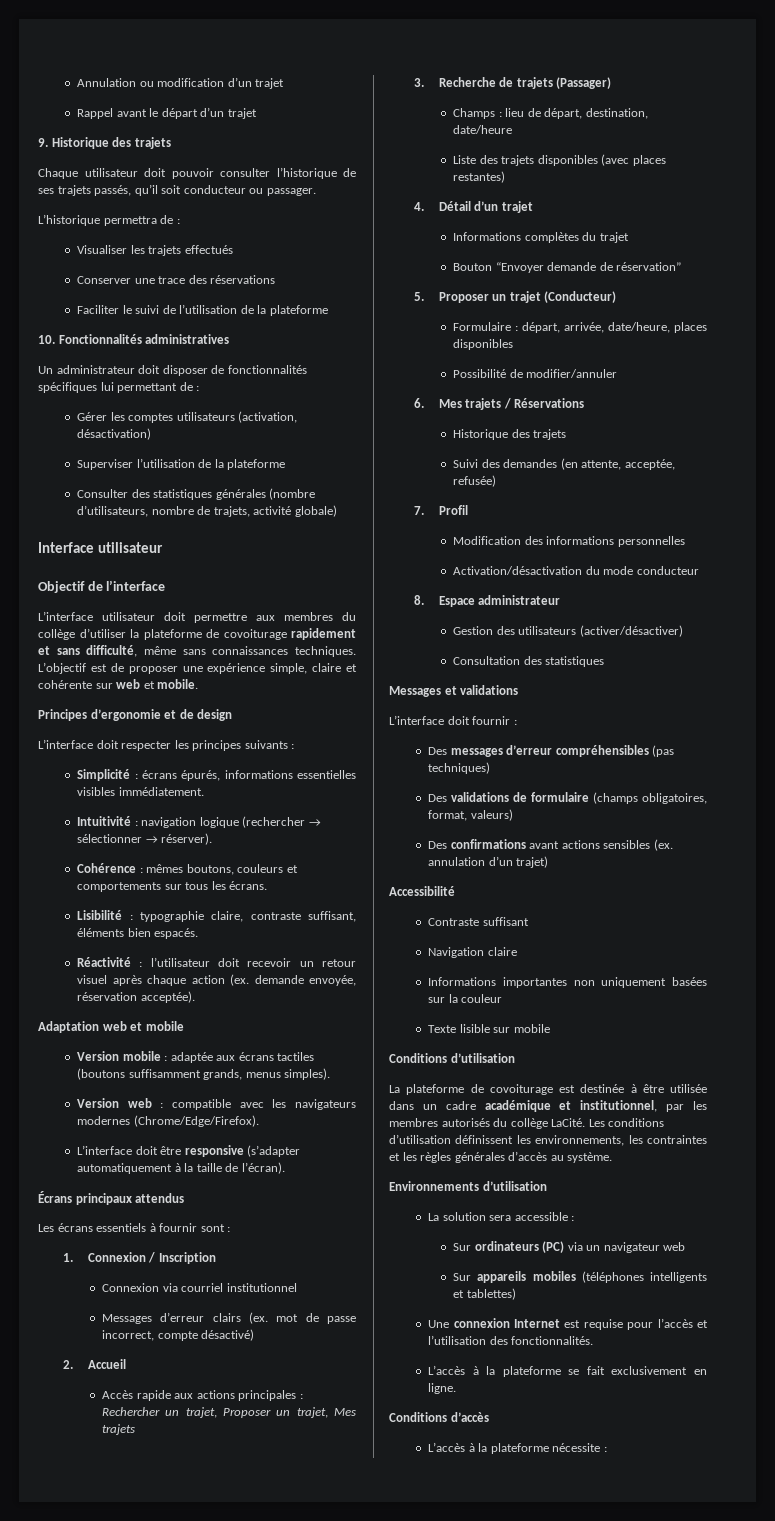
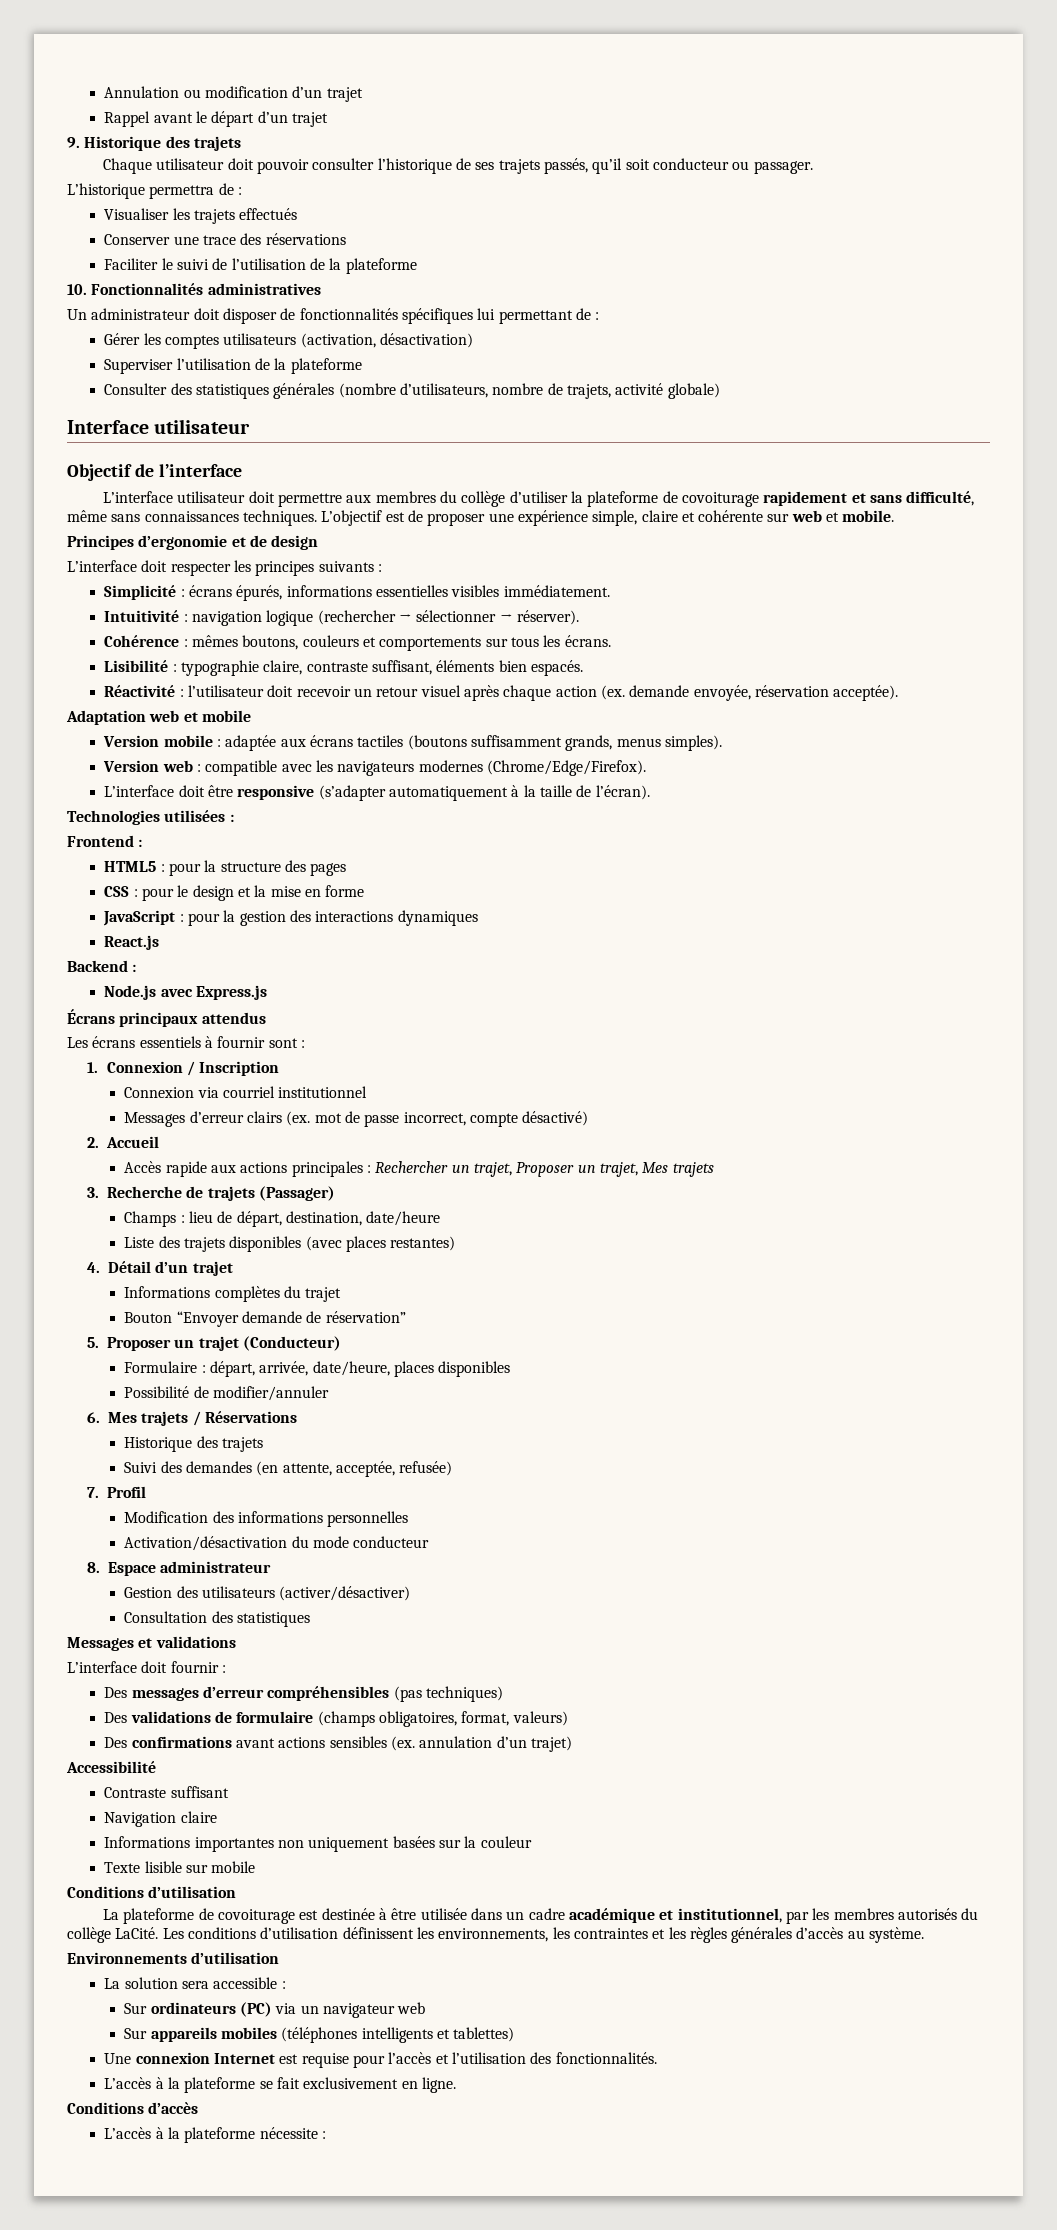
(285, 1168) none -> [67,810,234,825] [67,835,143,847] [104,860,347,876] [104,885,365,901] [103,910,478,926] [104,935,160,950] [67,960,137,972] [104,985,268,1000] // Technologies utilisées : // Frontend : // HTML5 : pour la structure des pages // CSS : pour le design et la mise en forme // JavaScript : pour la gestion des interactions dynamiques // React.js // Backend : // Node.js avec Express.js

